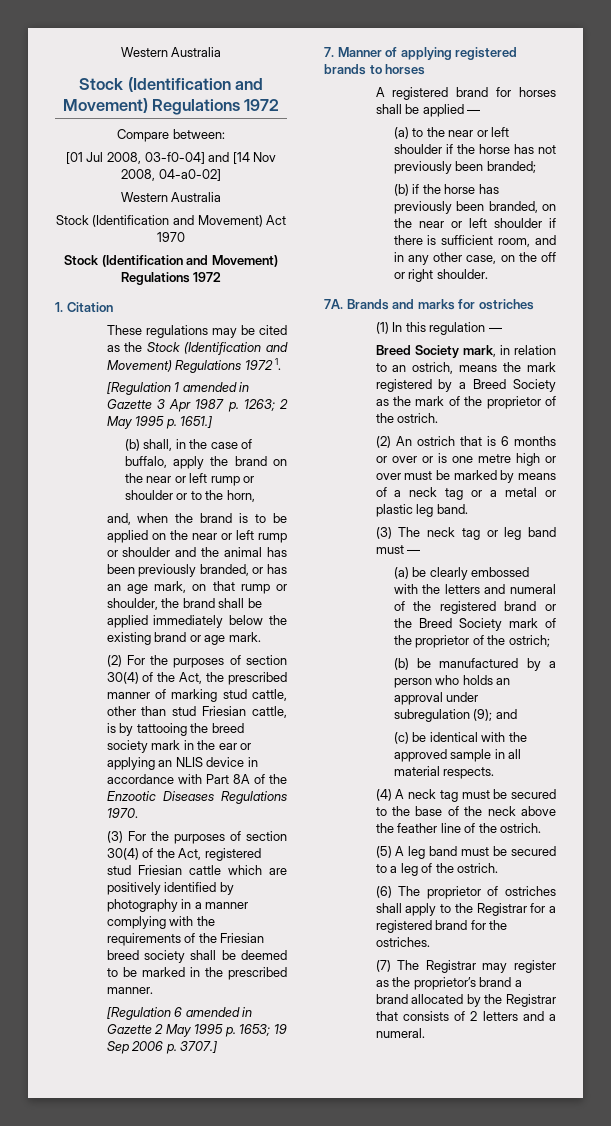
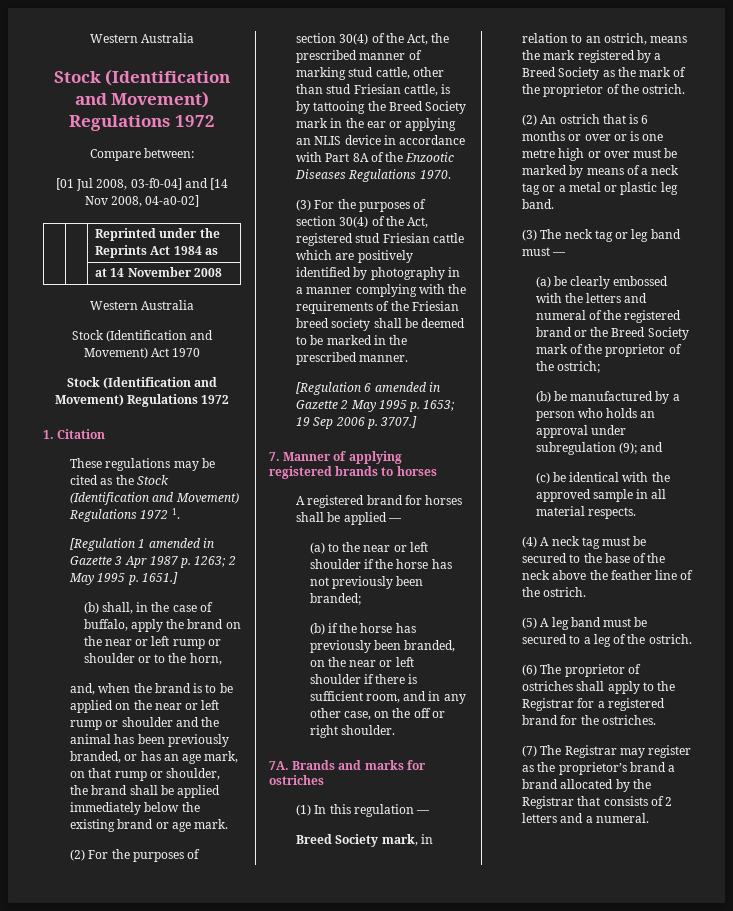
(221, 175) none -> [95,228,220,241] [95,245,218,258] [95,267,222,277] // | | Reprinted under the Reprints Act 1984 as // | | at 14 November 2008
[211,723,244,733] [106,740,148,753] breed society -> [388,101,467,114] Breed Society

